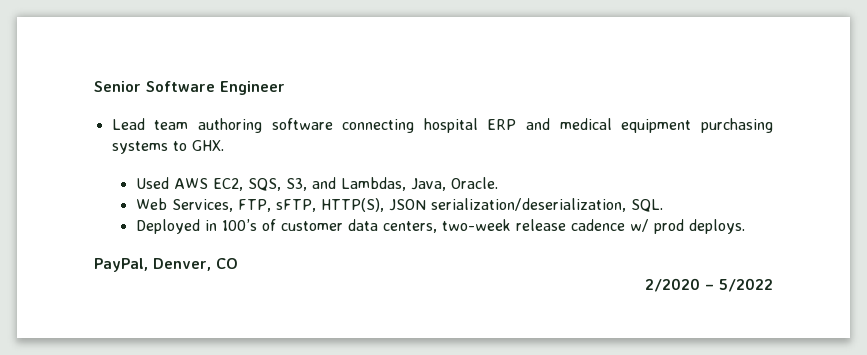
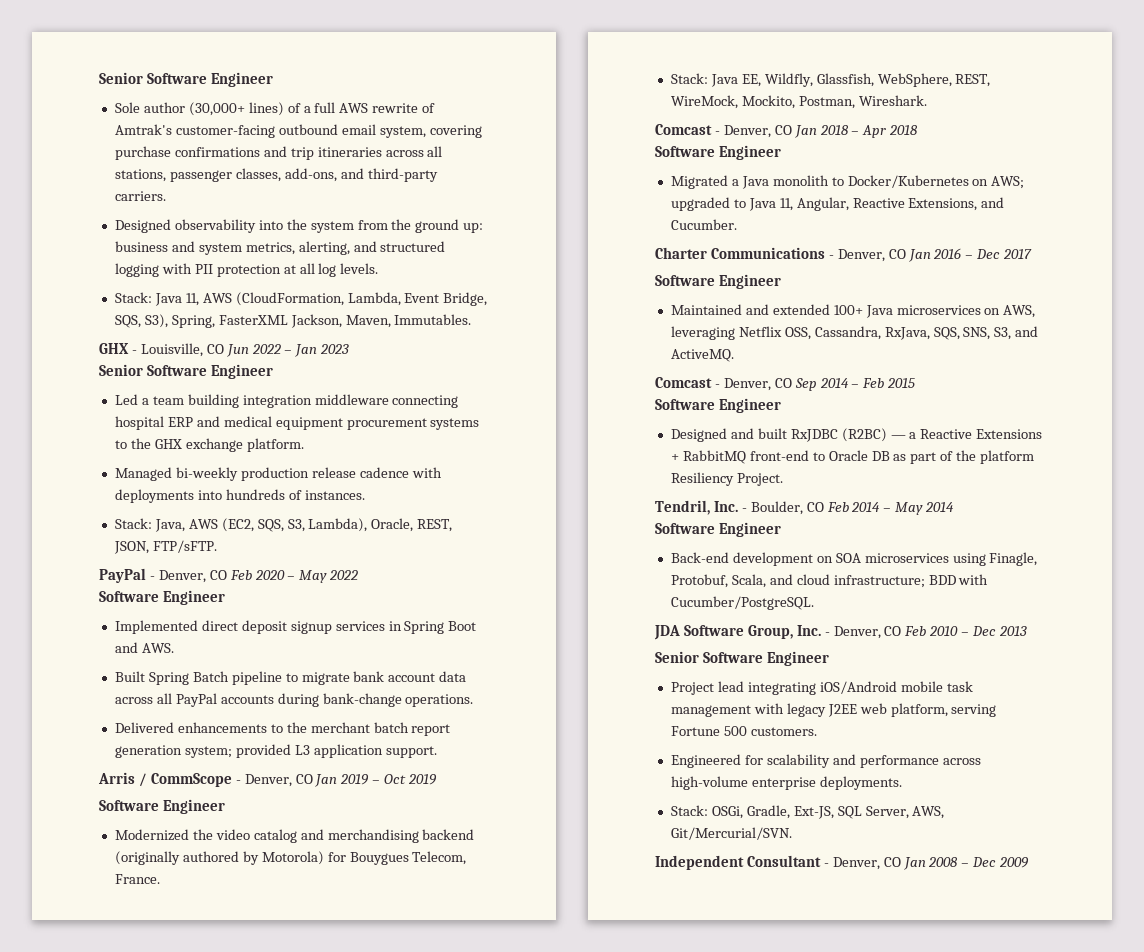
[94,81,285,95] [111,118,333,133] Senior Software Engineer // Lead team authoring software -> [99,72,273,87] [114,102,436,116] [114,124,482,138] [114,146,443,160] [114,168,438,182] [114,191,166,201] [114,219,484,233] [114,241,446,255] [114,263,379,277] [114,292,488,306] [114,314,472,328] [99,343,350,357] [99,364,273,379] [114,394,389,408] Senior Software Engineer // Sole author (30,000+ lines) of a full AWS rewrite of Amtrak's customer-facing outbound email system, covering purchase confirmations and trip itineraries across all stations, passenger classes, add-ons, and third-party carriers. // Designed observability into the system from the ground up: business and system metrics, alerting, and structured logging with PII protection at all log levels. // Stack: Java 11, AWS (CloudFormation, Lambda, Event Bridge, SQS, S3), Spring, FasterXML Jackson, Maven, Immutables. // GHX - Louisville, CO Jun 2022 – Jan 2023 // Senior Software Engineer // Led a team building integration middleware
[700,118,773,133] purchasing -> [346,418,427,430] procurement
[191,140,224,151] [135,177,498,191] [135,198,663,212] [135,219,745,234] [94,258,238,272] [645,278,773,292] GHX. // Used AWS EC2, SQS, S3, and Lambdas, Java, Oracle. // Web Services, FTP, sFTP, HTTP(S), JSON serialization/deserialization, SQL. // Deployed in 100’s of customer data centers, two-week release cadence w/ prod deploys. // PayPal, Denver, CO // 2/2020 – 5/2022 -> [130,438,304,452] [114,467,442,481] [114,489,365,503] [114,518,453,532] [113,540,217,554] [99,568,359,583] [99,590,225,605] [114,620,477,634] [114,642,174,653] [114,671,467,685] [114,693,474,707] [114,722,451,736] [114,744,437,758] [98,772,438,787] [99,799,225,814] [114,829,475,843] [114,851,467,865] [114,874,160,884] [670,73,991,87] [670,95,927,109] [655,124,919,138] [655,145,781,160] [670,175,1025,189] [670,197,1005,211] [670,219,737,230] [655,247,1033,262] [655,274,781,289] [670,304,1036,318] [670,326,1039,340] [670,349,734,362] [655,377,916,391] [655,398,781,413] [670,428,1043,442] [670,450,1035,464] [670,472,783,486] [655,500,955,515] [655,522,781,537] [670,552,1038,566] [670,574,989,588] [670,596,814,610] [654,625,1028,640] [655,651,829,666] [670,681,973,695] [670,703,997,717] [670,726,817,736] [670,754,981,768] [670,776,902,790] [670,805,945,819] [670,827,792,840] [655,855,1030,870] the GHX exchange platform. // Managed bi-weekly production release cadence with deployments into hundreds of instances. // Stack: Java, AWS (EC2, SQS, S3, Lambda), Oracle, REST, JSON, FTP/sFTP. // PayPal - Denver, CO Feb 2020 – May 2022 // Software Engineer // Implemented direct deposit signup services in Spring Boot and AWS. // Built Spring Batch pipeline to migrate bank account data across all PayPal accounts during bank-change operations. // Delivered enhancements to the merchant batch report generation system; provided L3 application support. // Arris / CommScope - Denver, CO Jan 2019 – Oct 2019 // Software Engineer // Modernized the video catalog and merchandising backend (originally authored by Motorola) for Bouygues Telecom, France. // Stack: Java EE, Wildfly, Glassfish, WebSphere, REST, WireMock, Mockito, Postman, Wireshark. // Comcast - Denver, CO Jan 2018 – Apr 2018 // Software Engineer // Migrated a Java monolith to Docker/Kubernetes on AWS; upgraded to Java 11, Angular, Reactive Extensions, and Cucumber. // Charter Communications - Denver, CO Jan 2016 – Dec 2017 // Software Engineer // Maintained and extended 100+ Java microservices on AWS, leveraging Netflix OSS, Cassandra, RxJava, SQS, SNS, S3, and ActiveMQ. // Comcast - Denver, CO Sep 2014 – Feb 2015 // Software Engineer // Designed and built RxJDBC (R2BC) — a Reactive Extensions + RabbitMQ front-end to Oracle DB as part of the platform Resiliency Project. // Tendril, Inc. - Boulder, CO Feb 2014 – May 2014 // Software Engineer // Back-end development on SOA microservices using Finagle, Protobuf, Scala, and cloud infrastructure; BDD with Cucumber/PostgreSQL. // JDA Software Group, Inc. - Denver, CO Feb 2010 – Dec 2013 // Senior Software Engineer // Project lead integrating iOS/Android mobile task management with legacy J2EE web platform, serving Fortune 500 customers. // Engineered for scalability and performance across high-volume enterprise deployments. // Stack: OSGi, Gradle, Ext-JS, SQL Server, AWS, Git/Mercurial/SVN. // Independent Consultant - Denver, CO Jan 2008 – Dec 2009

